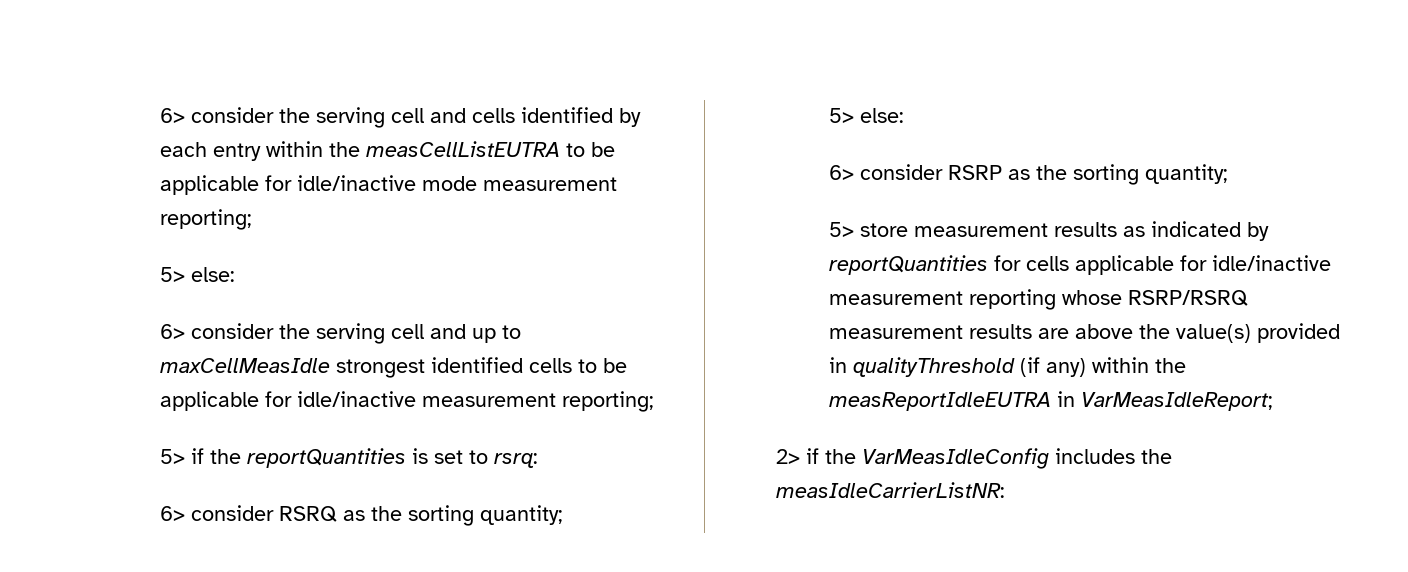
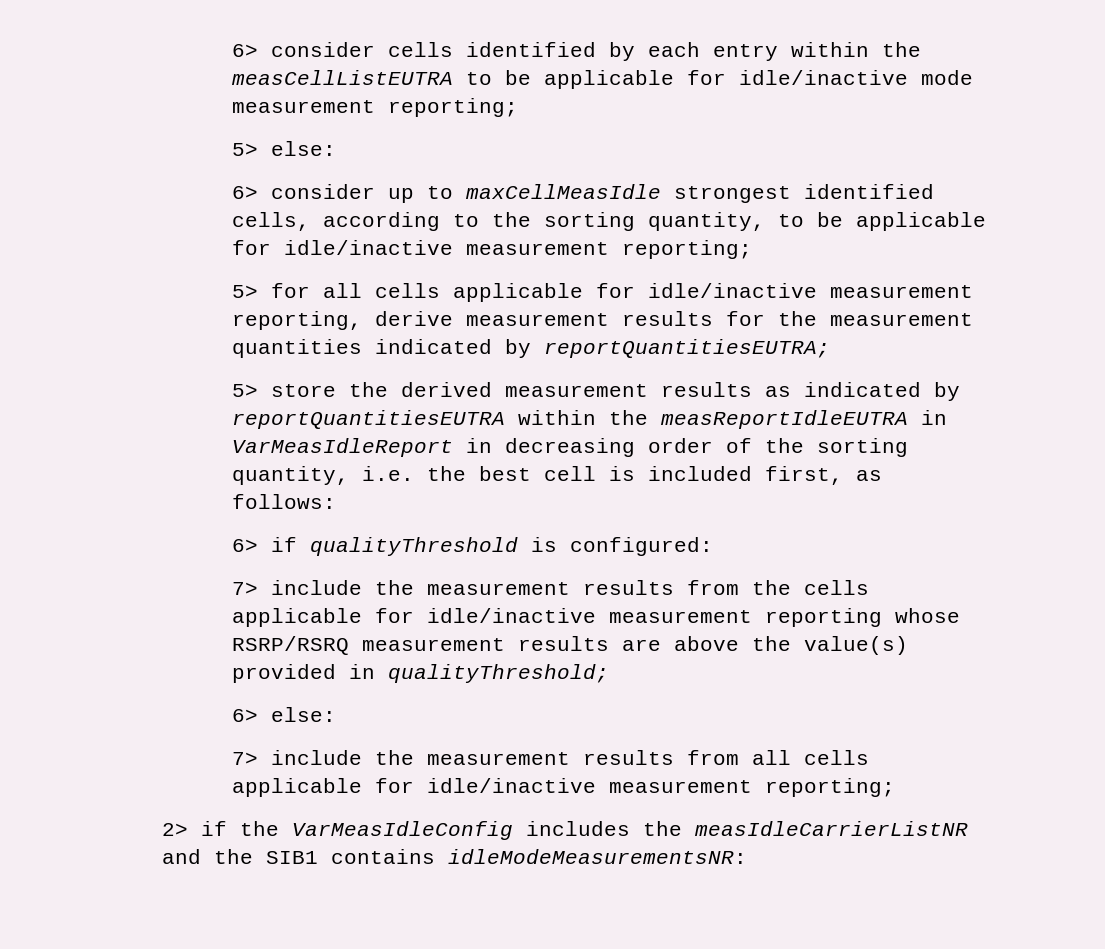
[159,107,466,128] 6> consider the serving cell and -> [231,42,375,57] 6> consider
[278,323,466,344] the serving cell and -> (375, 191) none
[528,358,572,373] cells -> [231,212,765,231] cells, according to the sorting quantity,
[190,448,538,468] [159,505,563,526] [828,108,904,123] [828,164,1228,185] if the reportQuantities is set to rsrq: // 6> consider RSRQ as the sorting quantity; // 5> else: // 6> consider RSRP as the sorting quantity; -> [270,283,973,302] [231,311,973,330] [231,339,830,358] for all cells applicable for idle/inactive measurement reporting, derive measurement results for the measurement quantities indicated by reportQuantitiesEUTRA;
(908, 230) none -> [348,382,492,397] the derived
[828,255,1021,275] reportQuantities for -> [231,410,947,429] [231,438,908,457] [231,466,882,485] [231,494,336,509] [231,537,713,556] [231,580,791,595] reportQuantitiesEUTRA within the measReportIdleEUTRA in VarMeasIdleReport in decreasing order of the sorting quantity, i.e. the best cell is included first, as follows: // 6> if qualityThreshold is configured: // 7> include the measurement results from the
[852,357,1186,377] [828,391,1273,411] qualityThreshold (if any) within the measReportIdleEUTRA in VarMeasIdleReport; -> [387,664,609,683] [231,707,336,722] [231,750,869,765] [231,778,895,797] qualityThreshold; // 6> else: // 7> include the measurement results from all cells applicable for idle/inactive measurement reporting;
[775,482,1005,498] measIdleCarrierListNR: -> [694,821,968,836] [161,849,747,864] measIdleCarrierListNR and the SIB1 contains idleModeMeasurementsNR:

